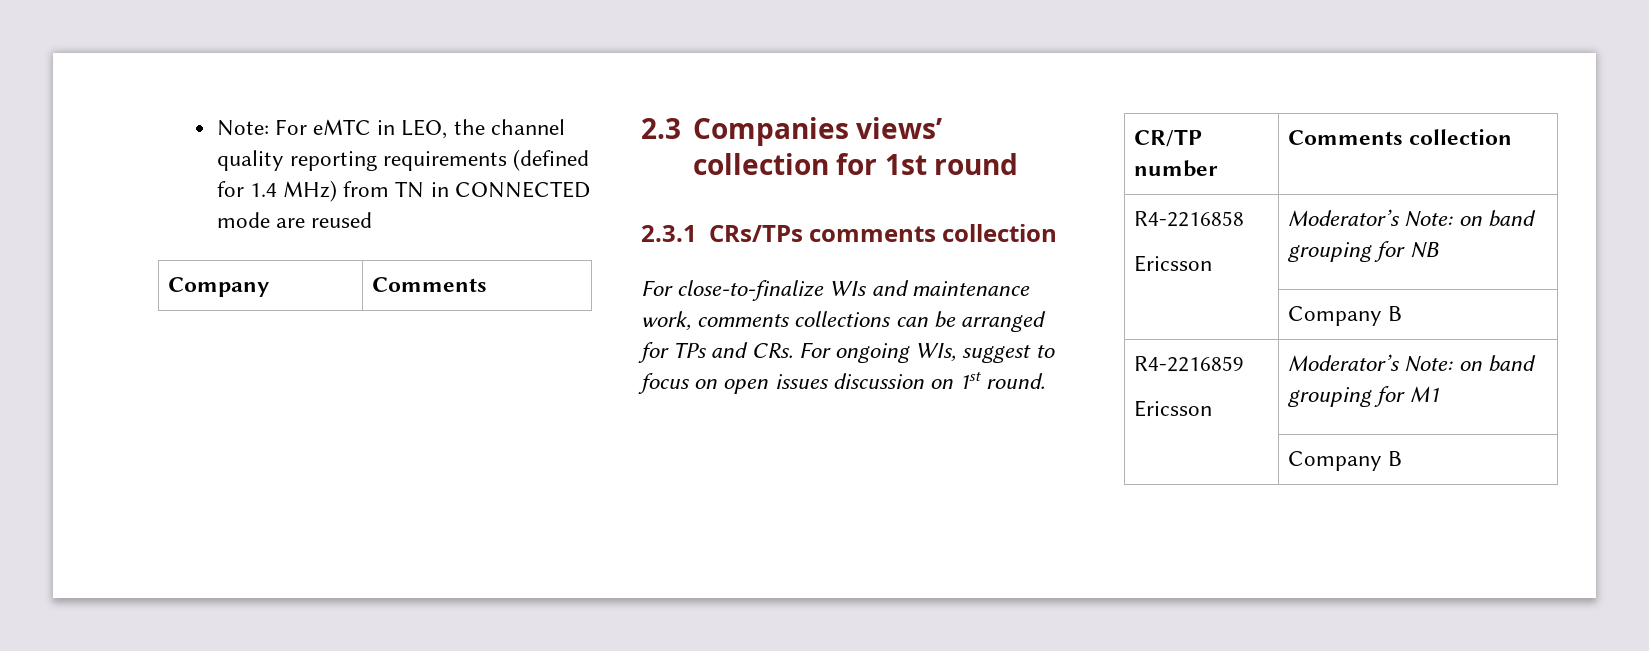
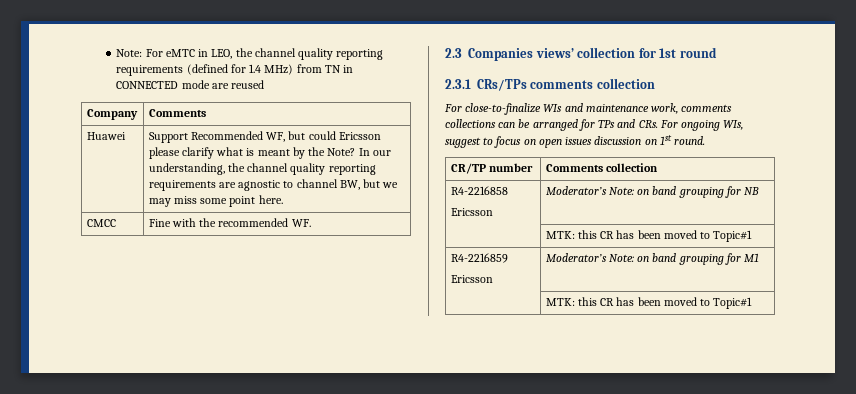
(488, 284) none -> [86,132,126,140] [148,131,381,143] [148,147,391,159] [148,163,376,175] [148,179,399,191] [148,195,283,207] [86,219,116,227] [148,218,311,227] // Huawei | Support Recommended WF, but could Ericsson please clarify what is meant by the Note? In our understanding, the channel quality reporting requirements are agnostic to channel BW, but we may miss some point here. // CMCC | Fine with the recommended WF.
[1288,306,1403,326] Company B -> [545,230,753,242] MTK: this CR has been moved to Topic#1
[1288,451,1403,471] Company B -> [545,297,753,309] MTK: this CR has been moved to Topic#1

